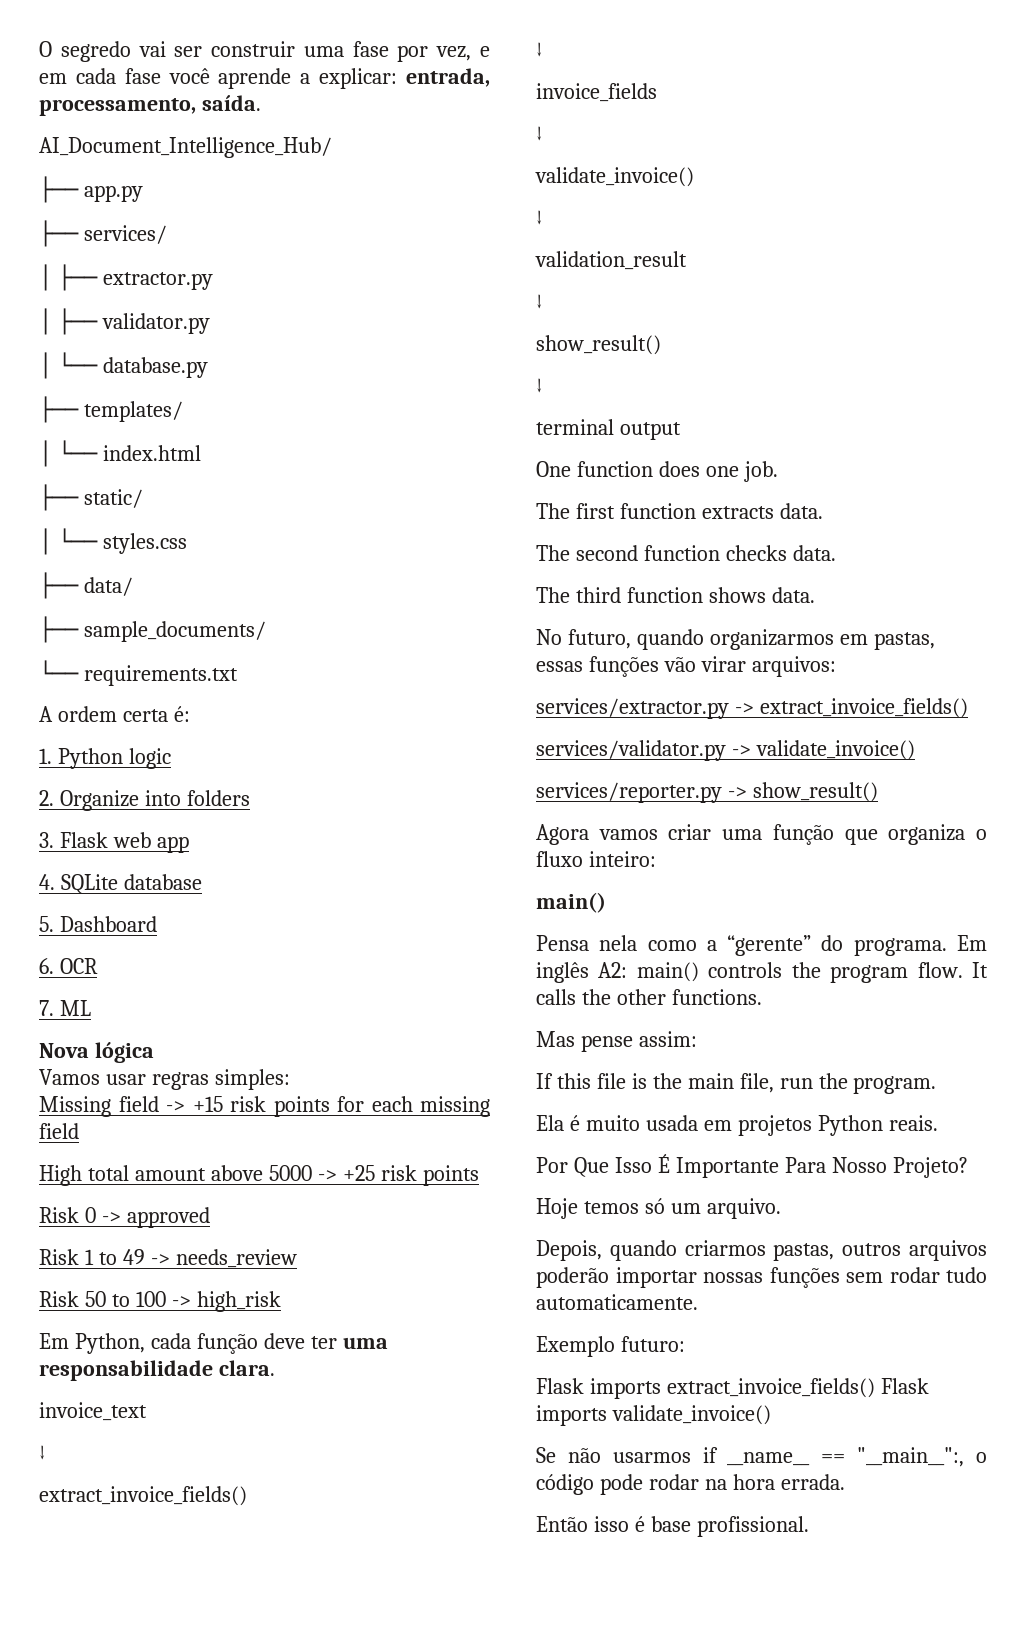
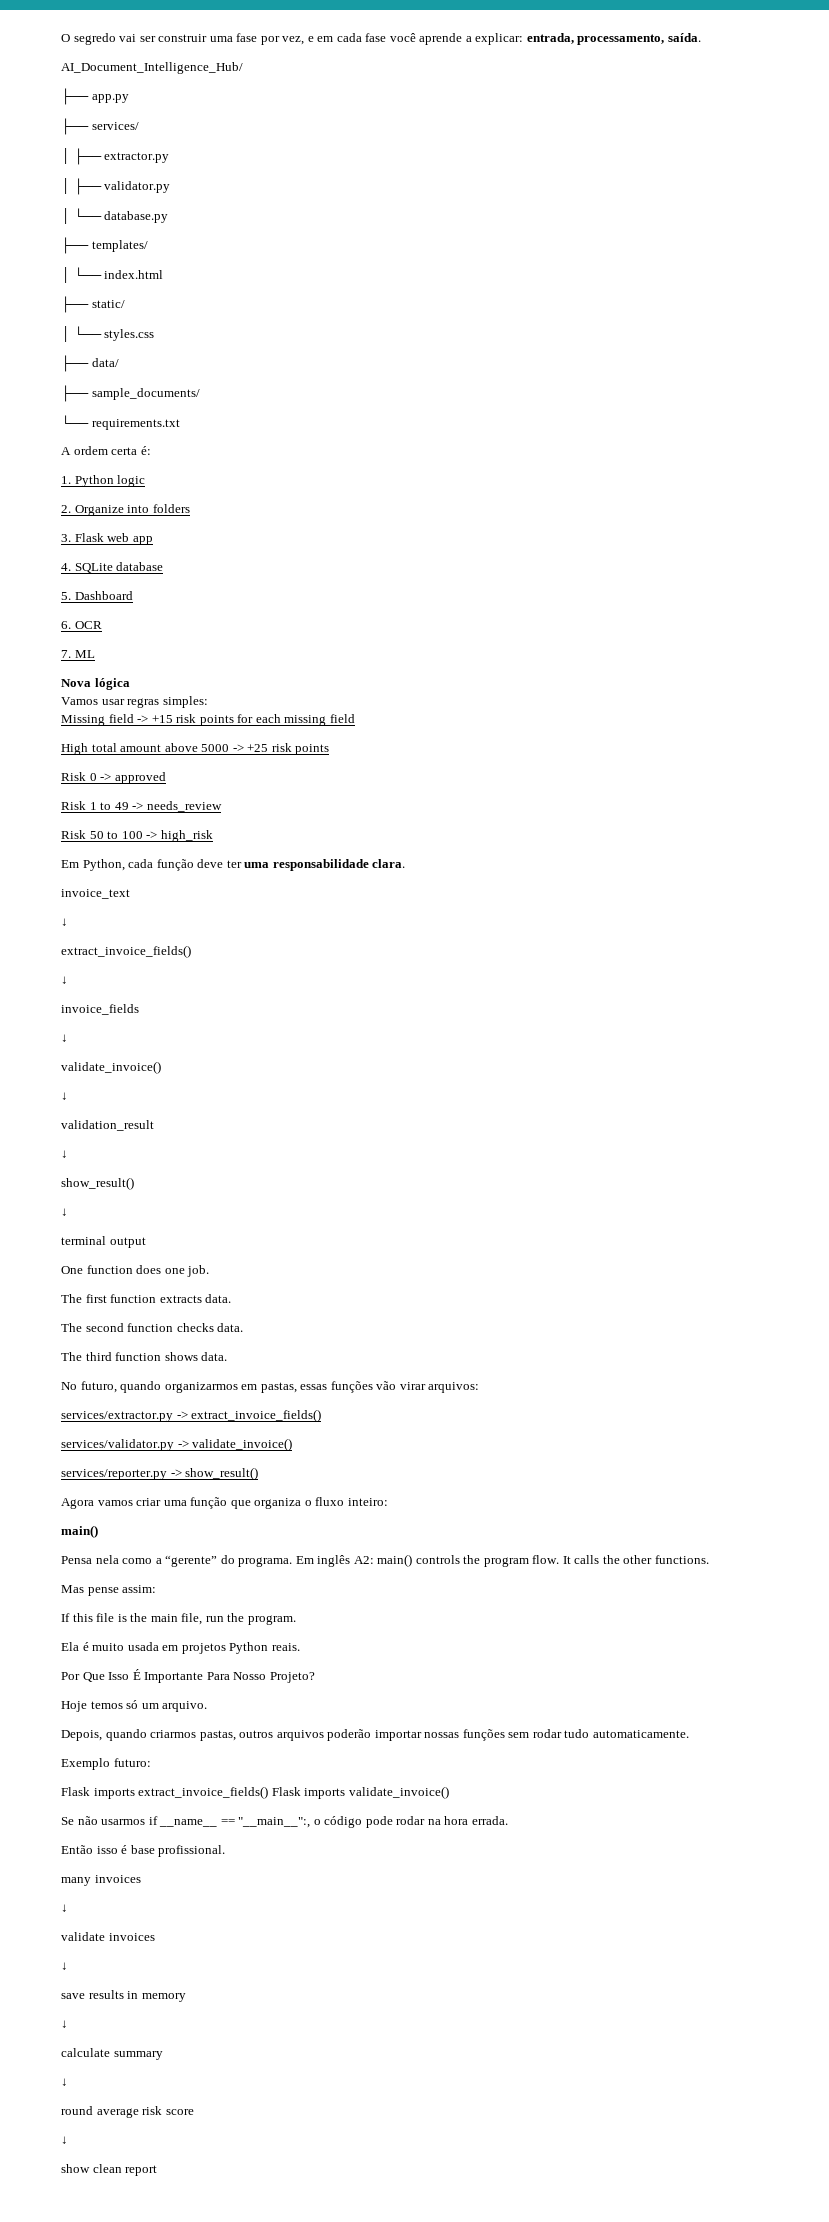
(809, 1526) none -> [61,1875,141,1886] [61,1904,68,1912] [61,1932,155,1941] [61,1962,68,1970] [61,1990,186,2002] [61,2020,68,2028] [61,2048,163,2060] [61,2078,68,2086] [61,2106,194,2118] [61,2136,68,2144] [61,2164,158,2176] // many invoices // ↓ // validate invoices // ↓ // save results in memory // ↓ // calculate summary // ↓ // round average risk score // ↓ // show clean report

